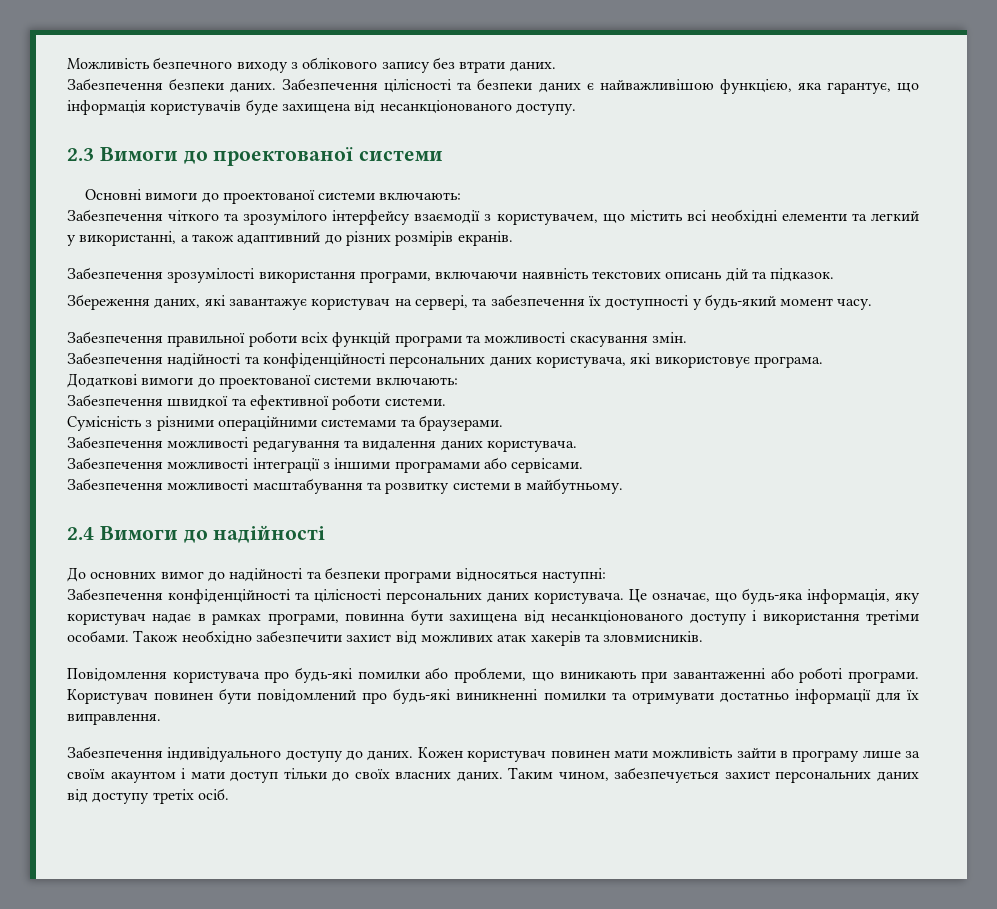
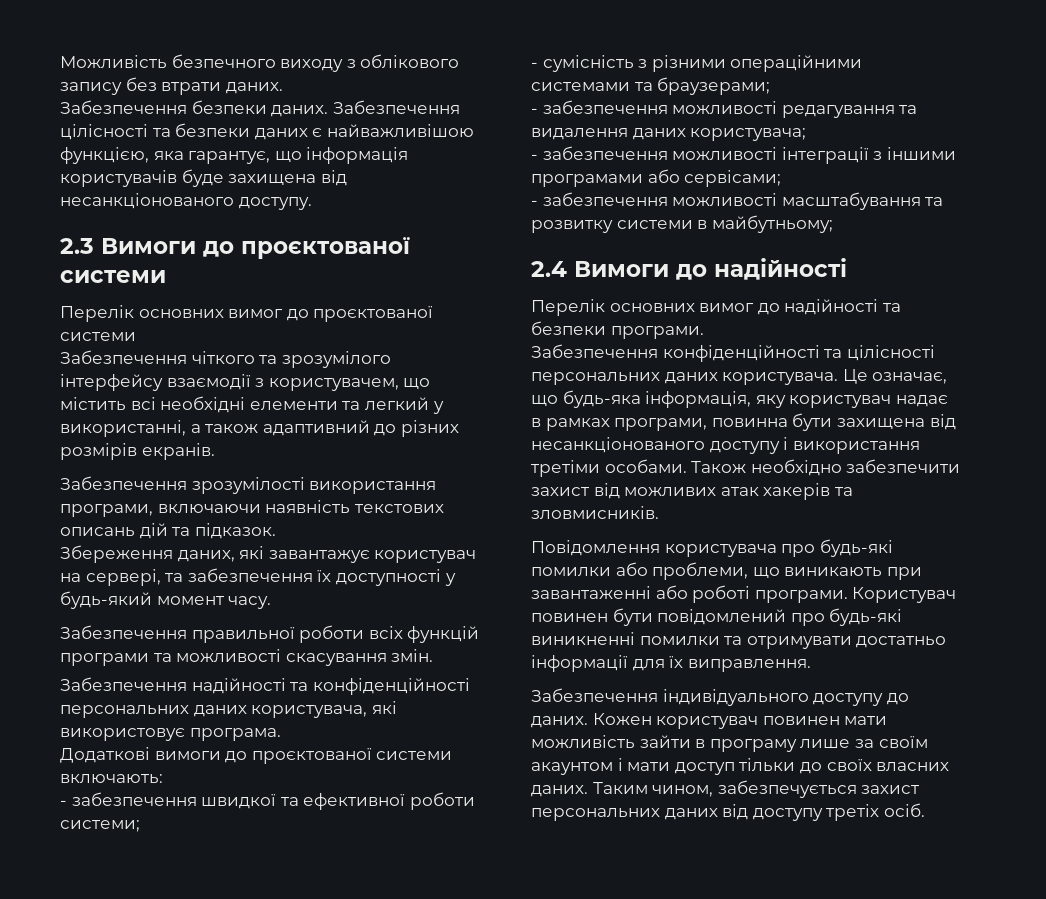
[213,147,444,166] [84,189,462,204] проектованої системи // Основні вимоги до проектованої системи включають: -> [241,237,410,259] [60,270,166,283] [60,305,434,322] [60,332,136,341] проєктованої системи // Перелік основних вимог до проєктованої системи
[218,375,458,389] [67,394,163,406] проектованої системи включають: // Забезпечення -> [251,748,453,764] [60,774,163,784] [60,792,197,806] проєктованої системи включають: // - забезпечення
[384,398,446,406] [67,416,142,431] системи. // Сумісність -> [60,820,140,832] [531,55,634,72] системи; // - сумісність
[418,415,503,431] [67,436,163,448] браузерами. // Забезпечення -> [657,77,771,95] [531,100,668,114] браузерами; // - забезпечення
[486,440,577,452] [67,457,163,469] користувача. // Забезпечення -> [690,128,807,141] [531,146,668,160] користувача; // - забезпечення
[511,458,584,473] [67,478,163,490] сервісами. // Забезпечення -> [684,170,782,187] [531,192,668,206] сервісами; // - забезпечення
[526,478,624,494] майбутньому. -> [711,215,833,233] майбутньому;
[67,567,86,582] До -> [531,299,605,316] Перелік
[384,568,606,583] програми відносяться наступні: -> [610,326,704,339] програми.

